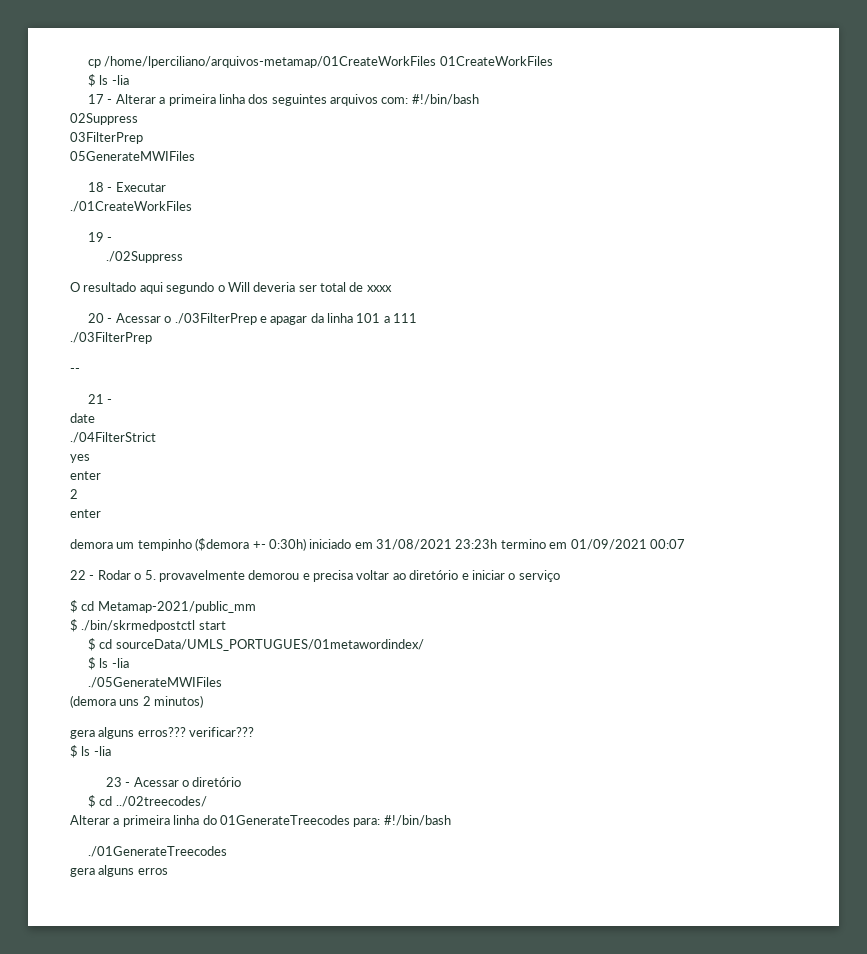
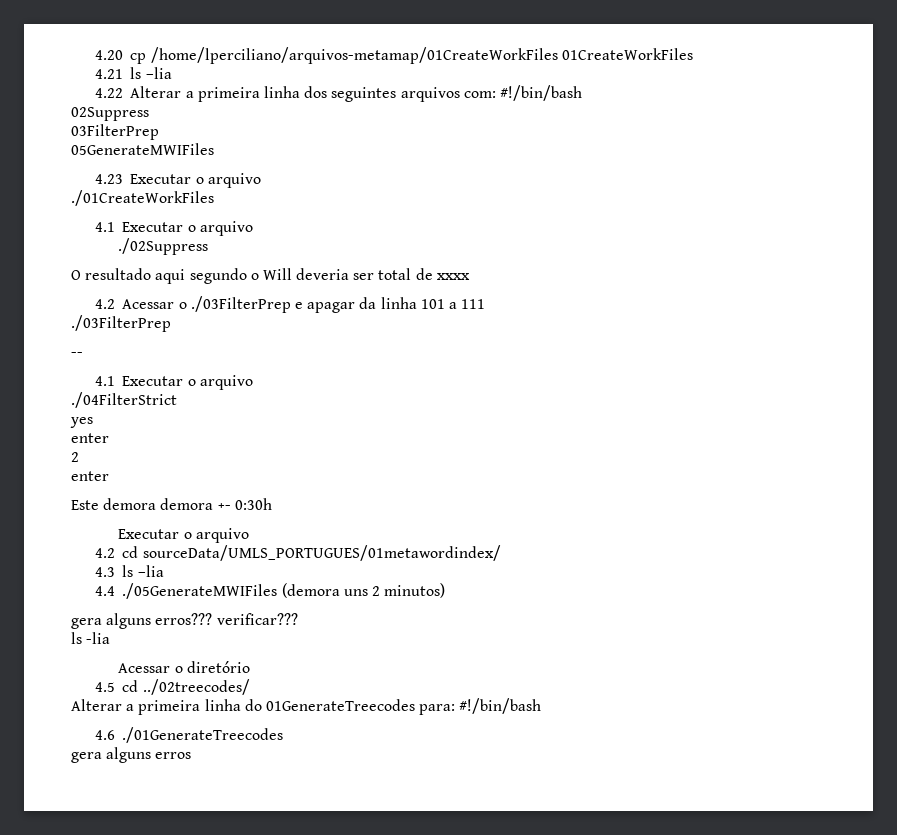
(87, 63) none -> [94,50,123,60] 4.20
[87,74,129,87] [87,94,113,104] $ ls -lia // 17 - -> [94,67,172,79] [94,88,123,98] 4.21 ls –lia // 4.22
[87,182,166,192] 18 - Executar -> [94,173,261,188] 4.23 Executar o arquivo
[87,232,113,242] 19 - -> [94,221,253,236] 4.1 Executar o arquivo
[87,313,113,323] 20 - -> [94,299,115,309] 4.2
[87,394,113,404] [70,413,95,423] 21 - // date -> [94,375,253,390] 4.1 Executar o arquivo
[70,538,685,551] [70,570,560,582] [70,600,256,613] [70,619,226,632] [87,638,96,651] demora um tempinho ($demora +- 0:30h) iniciado em 31/08/2021 23:23h termino em 01/09/2021 00:07 // 22 - Rodar o 5. provavelmente demorou e precisa voltar ao diretório e iniciar o serviço // $ cd Metamap-2021/public_mm // $ ./bin/skrmedpostctl start // $ -> [71,498,272,510] [118,528,249,543] [94,548,115,558] Este demora demora +- 0:30h // Executar o arquivo // 4.2
[87,657,129,670] $ ls -lia // -> [94,565,164,577] [94,586,115,596] 4.3 ls –lia // 4.4
(222, 682) // -> (278, 591) none
[70,745,111,758] [105,777,131,787] $ ls -lia // 23 - -> [71,632,111,644] ls -lia //
[87,795,96,808] $ -> [94,682,115,692] 4.5
(451, 820) none -> [94,730,115,740] 4.6

